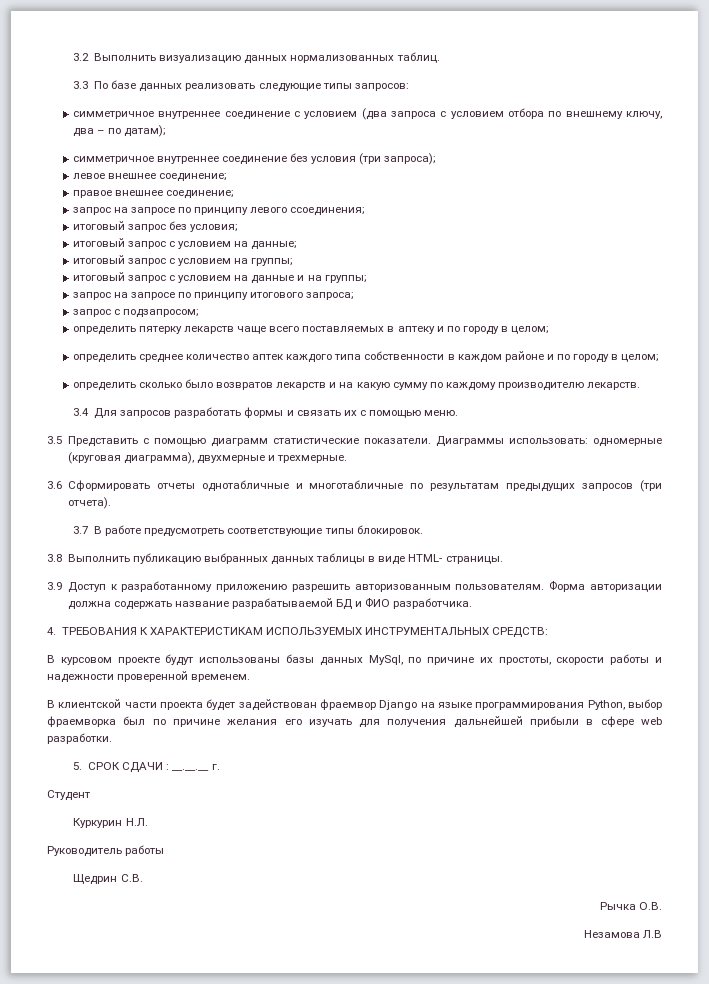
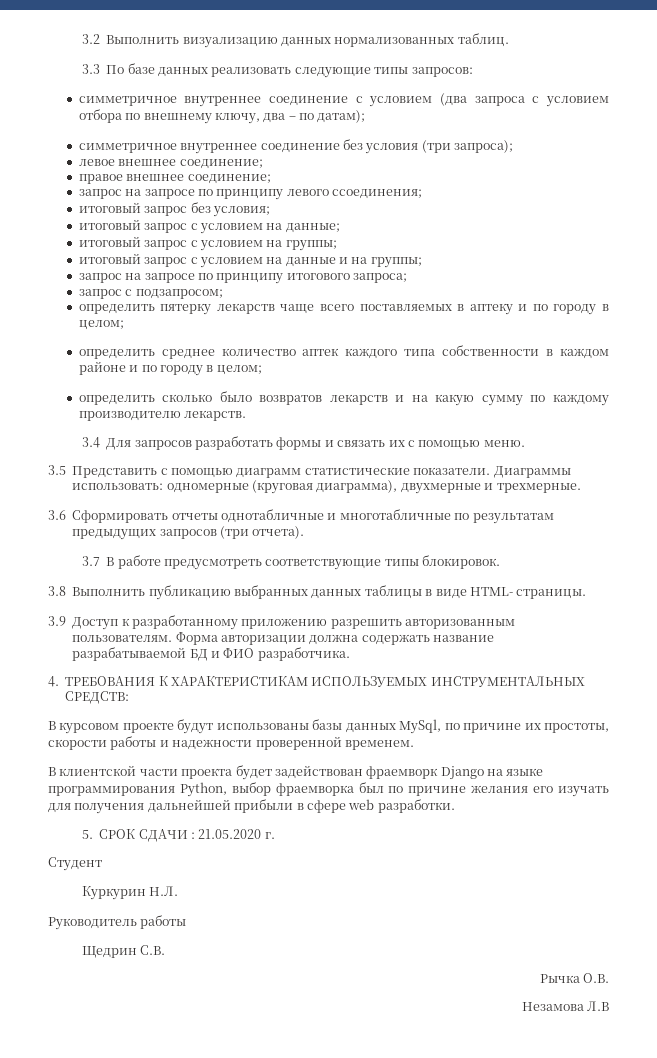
[320,699,376,710] фраемвор -> [366,766,439,779] фраемворк
[172,769,210,771] __.__.__ -> [198,829,262,839] 21.05.2020

